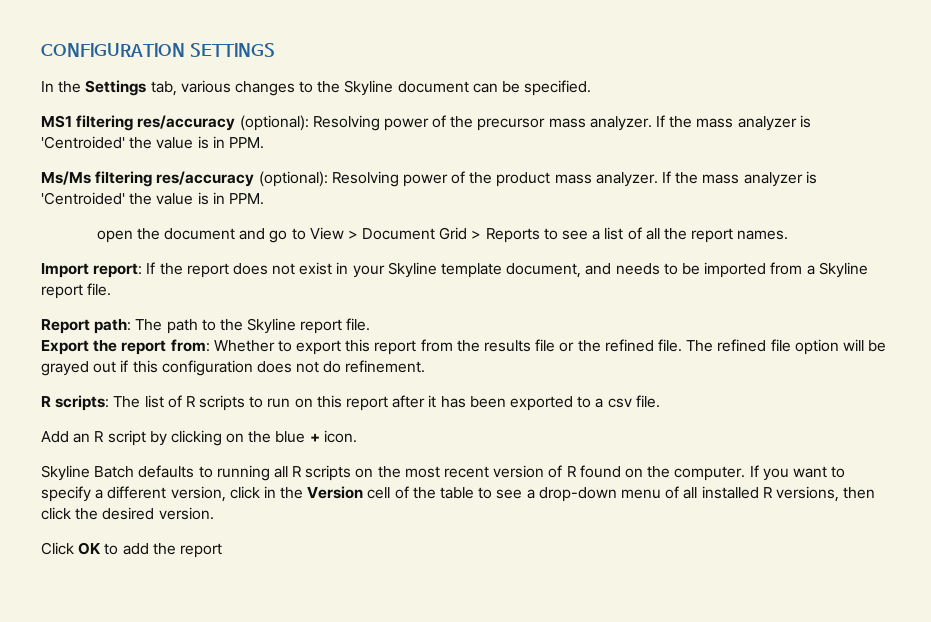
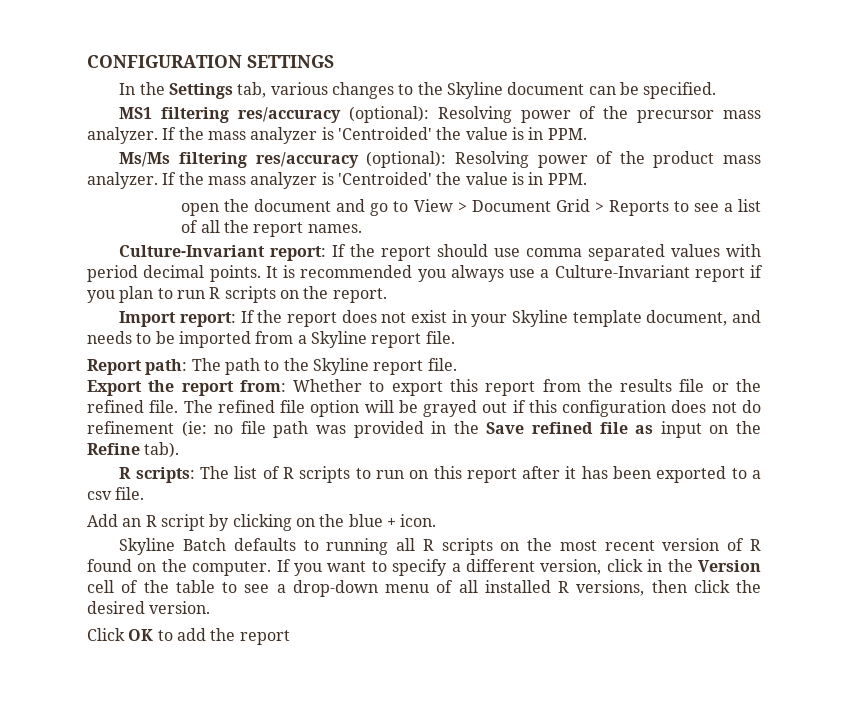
(789, 235) none -> [119,244,761,261] [87,265,763,282] [87,286,387,303] // Culture-Invariant report: If the report should use comma separated values with period decimal points. It is recommended you always use a Culture-Invariant report if you plan to run R scripts on the report.
[345,360,426,373] refinement. -> [87,421,762,438] [87,442,180,458] refinement (ie: no file path was provided in the Save refined file as input on the Refine tab).

